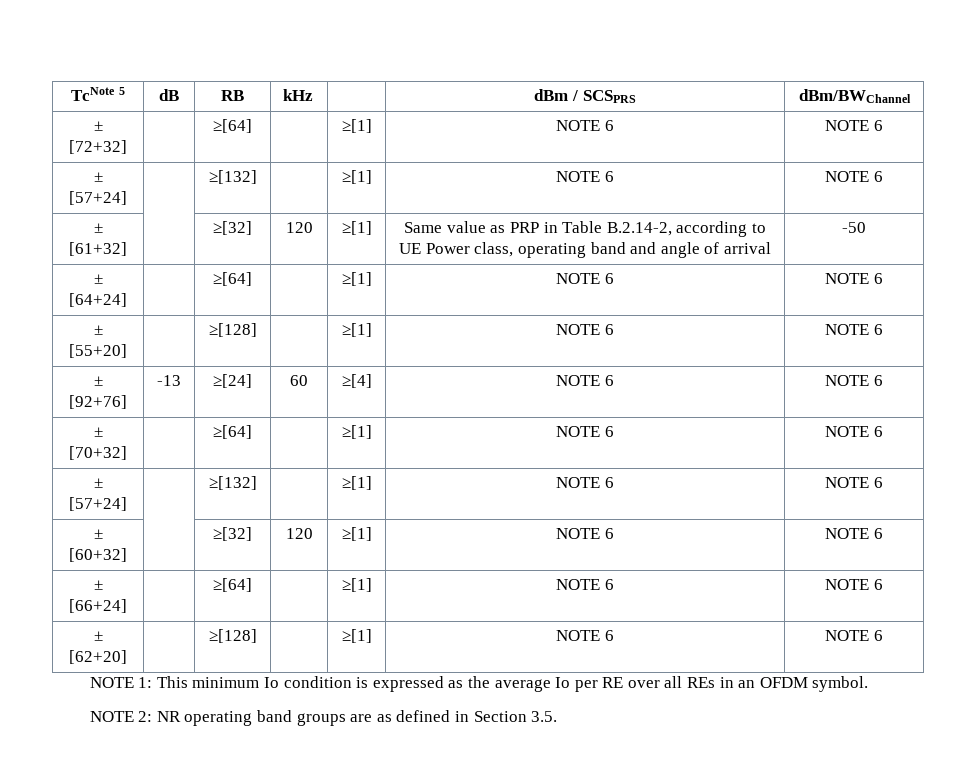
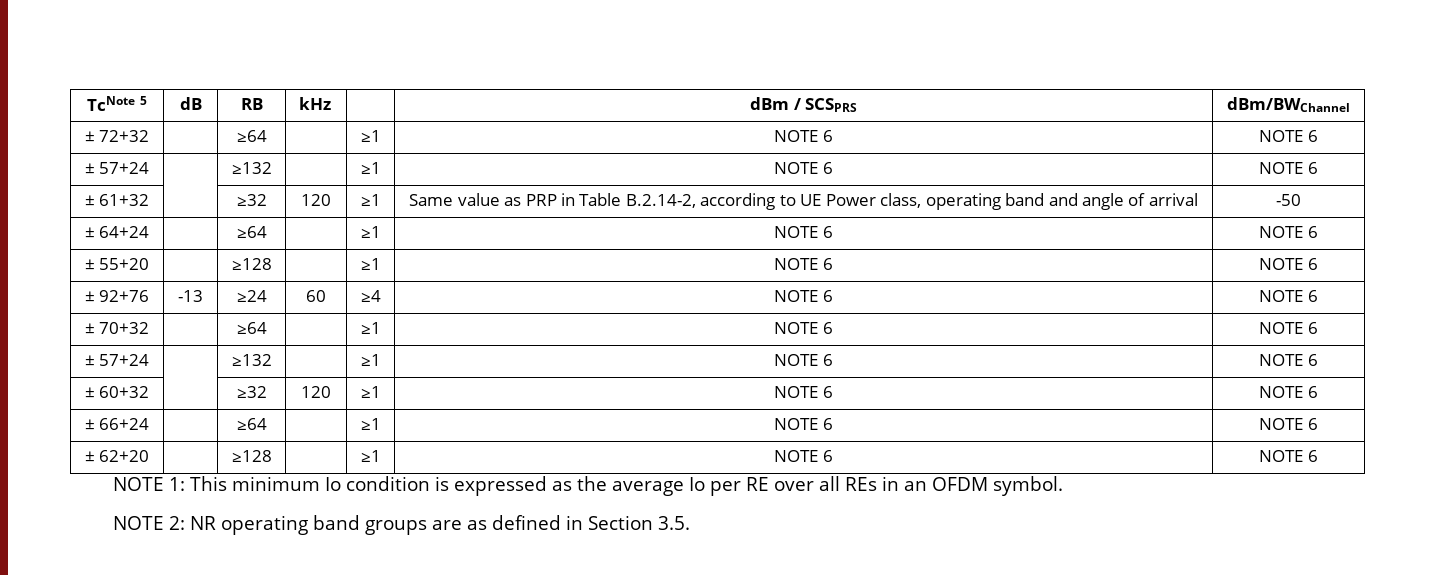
[69,140,127,154] [213,119,252,133] [341,119,372,133] [556,120,614,131] [825,120,883,131] [93,172,103,182] [69,191,127,205] [208,170,257,184] [341,170,372,184] [556,171,614,182] [825,171,883,182] [93,223,103,233] [69,242,127,256] [213,221,252,235] [285,222,313,233] [341,221,372,235] [72+32] | | ≥[64] | | ≥[1] | NOTE 6 | NOTE 6 // ± [57+24] | | ≥[132] | | ≥[1] | NOTE 6 | NOTE 6 // ± [61+32] | | ≥[32] | 120 | ≥[1] -> [99,130,150,142] [236,130,267,142] [360,130,381,142] [774,130,833,142] [1259,130,1318,142] [84,162,150,174] [231,162,272,174] [360,162,381,174] [774,162,833,174] [1259,162,1318,174] [84,194,150,206] [236,194,267,206] [301,194,331,206] [360,194,381,206] 72+32 | | ≥64 | | ≥1 | NOTE 6 | NOTE 6 // ± 57+24 | | ≥132 | | ≥1 | NOTE 6 | NOTE 6 // ± 61+32 | | ≥32 | 120 | ≥1
[69,293,127,307] [213,272,252,286] [341,272,372,286] [556,273,614,284] [825,273,883,284] [93,325,103,335] [69,344,127,358] [208,323,257,337] [341,323,372,337] [556,324,614,335] [825,324,883,335] [93,376,103,386] [69,395,127,409] [64+24] | | ≥[64] | | ≥[1] | NOTE 6 | NOTE 6 // ± [55+20] | | ≥[128] | | ≥[1] | NOTE 6 | NOTE 6 // ± [92+76] -> [99,226,150,238] [236,226,267,238] [360,226,381,238] [774,226,833,238] [1259,226,1318,238] [84,258,150,270] [231,258,272,270] [360,258,381,270] [774,258,833,270] [1259,258,1318,270] [84,290,150,302] 64+24 | | ≥64 | | ≥1 | NOTE 6 | NOTE 6 // ± 55+20 | | ≥128 | | ≥1 | NOTE 6 | NOTE 6 // ± 92+76
[213,374,252,388] ≥[24] -> [236,290,267,302] ≥24
[341,374,372,388] [556,375,614,386] [825,375,883,386] [93,427,103,437] [69,446,127,460] [213,425,252,439] [341,425,372,439] [556,426,614,437] [825,426,883,437] [93,478,103,488] [69,497,127,511] [208,476,257,490] [341,476,372,490] [556,477,614,488] [825,477,883,488] [93,529,103,539] [69,548,127,562] [213,527,252,541] [285,528,313,539] [341,527,372,541] [556,528,614,539] [825,528,883,539] [93,580,103,590] [69,599,127,613] [213,578,252,592] [341,578,372,592] [556,579,614,590] [825,579,883,590] [93,631,103,641] [69,650,127,664] [208,629,257,643] [341,629,372,643] ≥[4] | NOTE 6 | NOTE 6 // ± [70+32] | | ≥[64] | | ≥[1] | NOTE 6 | NOTE 6 // ± [57+24] | | ≥[132] | | ≥[1] | NOTE 6 | NOTE 6 // ± [60+32] | | ≥[32] | 120 | ≥[1] | NOTE 6 | NOTE 6 // ± [66+24] | | ≥[64] | | ≥[1] | NOTE 6 | NOTE 6 // ± [62+20] | | ≥[128] | | ≥[1] -> [360,290,381,302] [774,290,833,302] [1259,290,1318,302] [84,322,150,334] [236,322,267,334] [360,322,381,334] [774,322,833,334] [1259,322,1318,334] [84,354,150,366] [231,354,272,366] [360,354,381,366] [774,354,833,366] [1259,354,1318,366] [84,386,150,398] [236,386,267,398] [301,386,331,398] [360,386,381,398] [774,386,833,398] [1259,386,1318,398] [84,418,150,430] [236,418,267,430] [360,418,381,430] [774,418,833,430] [1259,418,1318,430] [84,450,150,462] [231,450,272,462] [360,450,381,462] ≥4 | NOTE 6 | NOTE 6 // ± 70+32 | | ≥64 | | ≥1 | NOTE 6 | NOTE 6 // ± 57+24 | | ≥132 | | ≥1 | NOTE 6 | NOTE 6 // ± 60+32 | | ≥32 | 120 | ≥1 | NOTE 6 | NOTE 6 // ± 66+24 | | ≥64 | | ≥1 | NOTE 6 | NOTE 6 // ± 62+20 | | ≥128 | | ≥1

